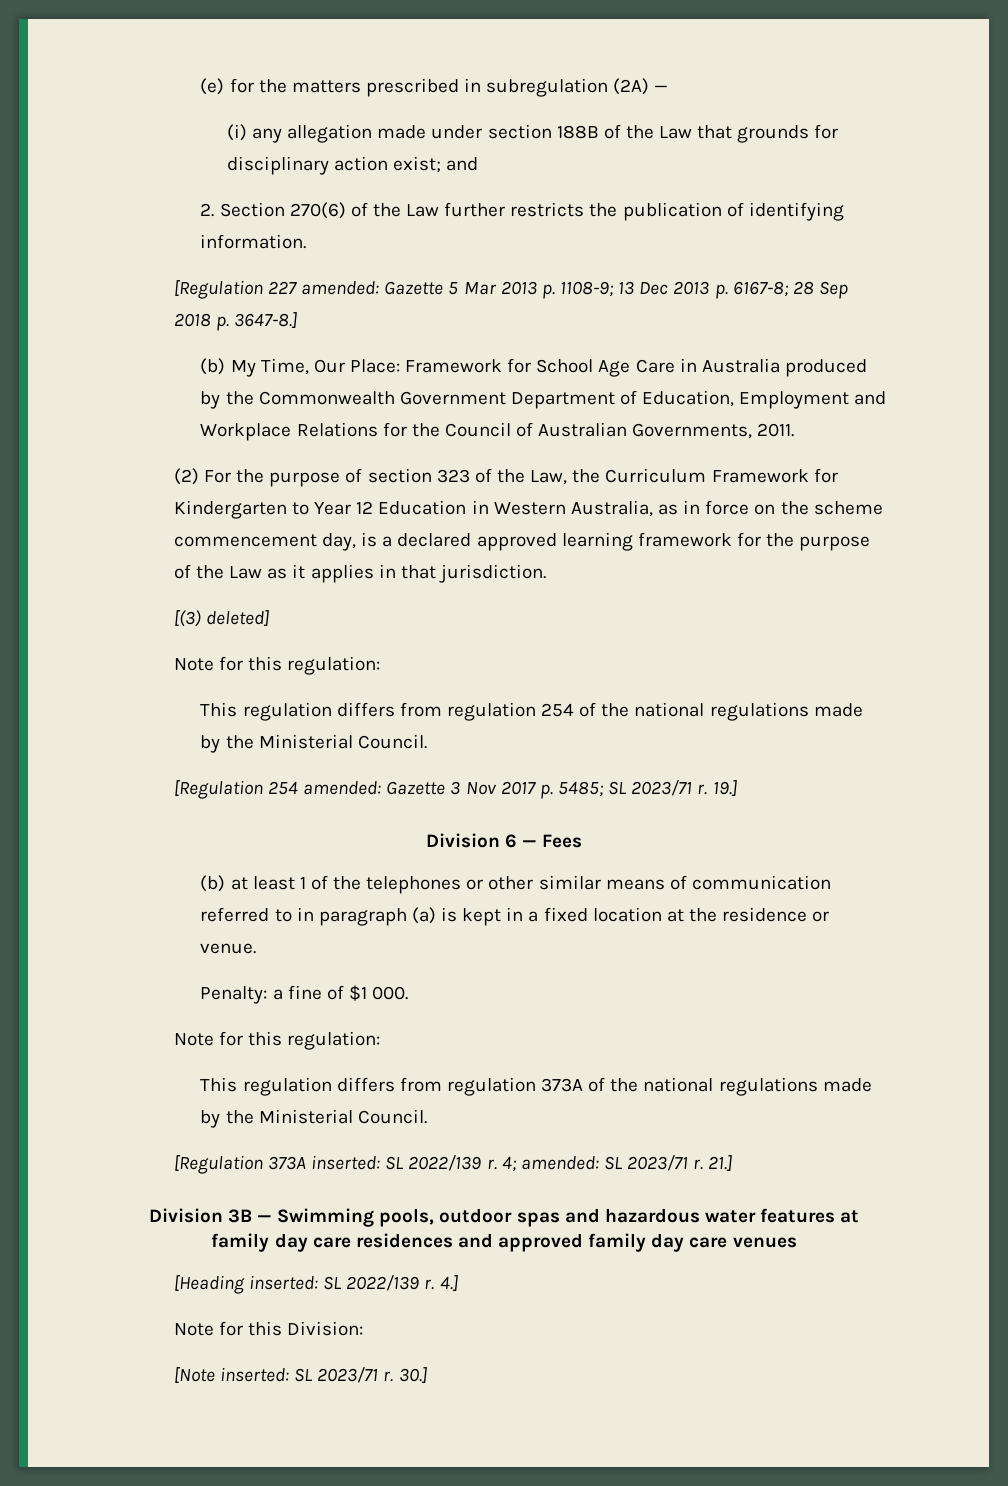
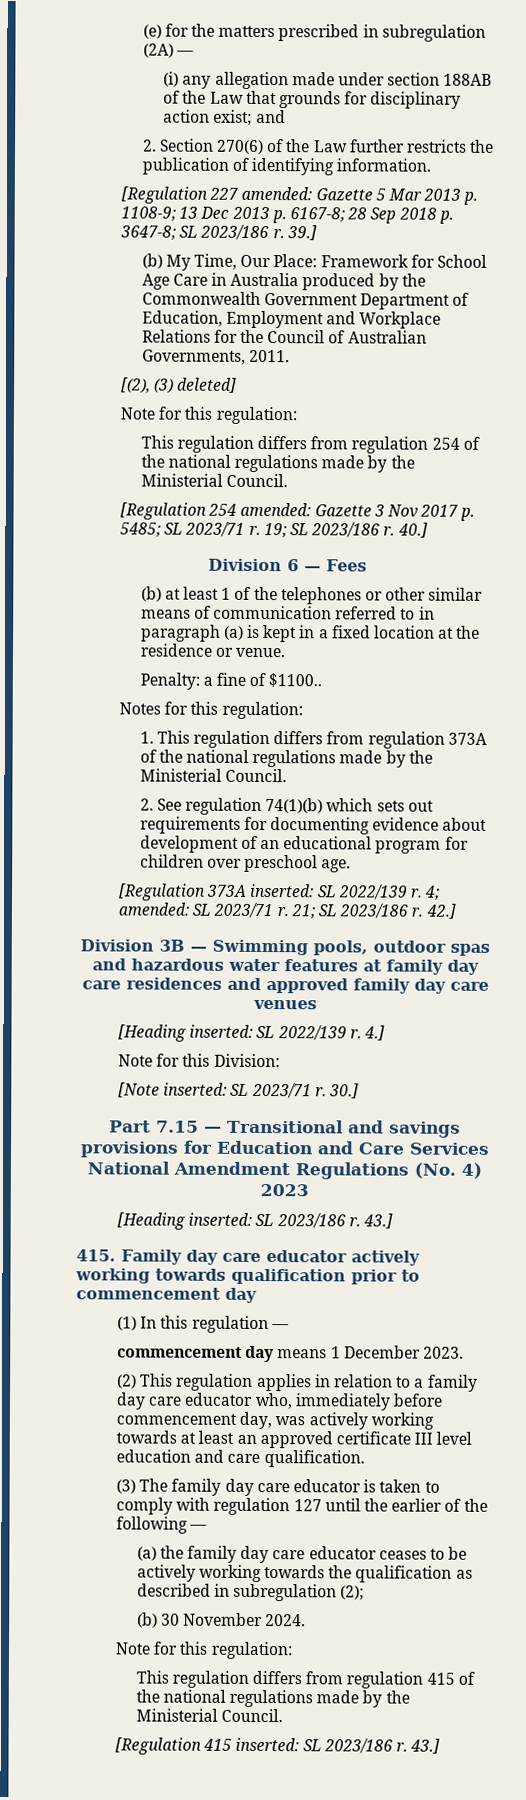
[556,125,599,139] 188B -> [443,73,493,86] 188AB
[234,312,298,328] 3647-8.] -> [120,224,317,241] 3647-8; SL 2023/186 r. 39.]
[173,468,838,487] [173,500,883,519] [173,532,871,551] [173,564,546,583] [173,610,201,627] (2) For the purpose of section 323 of the Law, the Curriculum Framework for Kindergarten to Year 12 Education in Western Australia, as in force on the scheme commencement day, is a declared approved learning framework for the purpose of the Law as it applies in that jurisdiction. // [(3) -> [121,377,175,394] [(2), (3)
[712,780,737,796] 19.] -> [263,522,428,539] 19; SL 2023/186 r. 40.]
[348,985,409,1001] [173,1031,381,1050] $1 000. // Note for this regulation: // -> [268,673,323,688] [119,701,303,720] [139,731,154,744] $1100.. // Notes for this regulation: // 1.
(427, 1116) none -> [139,797,434,815] [139,816,488,835] [139,835,469,854] [139,854,352,873] // 2. See regulation 74(1)(b) which sets out requirements for documenting evidence about development of an educational program for children over preschool age.
[708,1155,733,1171] 21.] -> [290,903,456,920] 21; SL 2023/186 r. 42.]
(427, 1375) none -> [109,1119,461,1138] [79,1140,490,1158] [86,1161,482,1180] [259,1183,309,1197] [117,1212,394,1230] [76,1249,420,1266] [75,1268,420,1285] [76,1287,257,1303] [117,1315,289,1334] [117,1345,465,1363] [117,1373,478,1392] [116,1392,444,1411] [116,1411,434,1430] [116,1430,473,1449] [116,1449,365,1468] [116,1478,440,1496] [116,1497,488,1516] [116,1516,208,1534] [136,1545,468,1564] [136,1564,473,1583] [136,1583,365,1602] [136,1612,307,1628] [115,1641,293,1660] [135,1670,475,1689] [135,1689,410,1708] [135,1708,283,1723] [115,1737,441,1755] // Part 7.15 — Transitional and savings provisions for Education and Care Services National Amendment Regulations (No. 4) 2023 // [Heading inserted: SL 2023/186 r. 43.] // 415. Family day care educator actively working towards qualification prior to commencement day // (1) In this regulation — // commencement day means 1 December 2023. // (2) This regulation applies in relation to a family day care educator who, immediately before commencement day, was actively working towards at least an approved certificate III level education and care qualification. // (3) The family day care educator is taken to comply with regulation 127 until the earlier of the following — // (a) the family day care educator ceases to be actively working towards the qualification as described in subregulation (2); // (b) 30 November 2024. // Note for this regulation: // This regulation differs from regulation 415 of the national regulations made by the Ministerial Council. // [Regulation 415 inserted: SL 2023/186 r. 43.]

